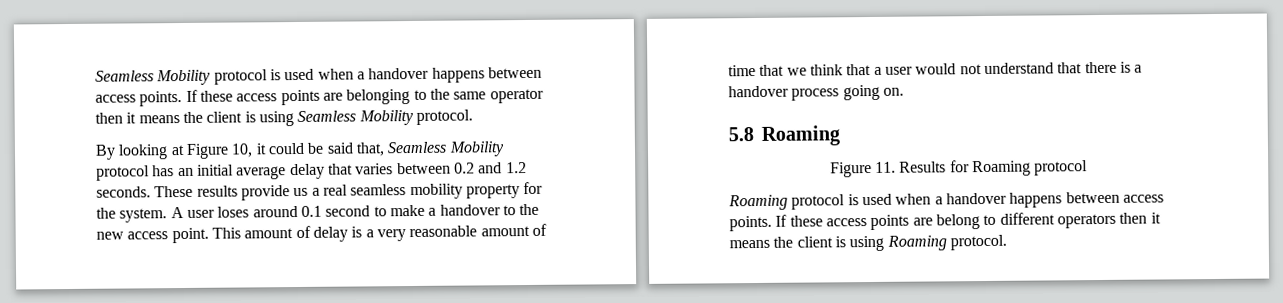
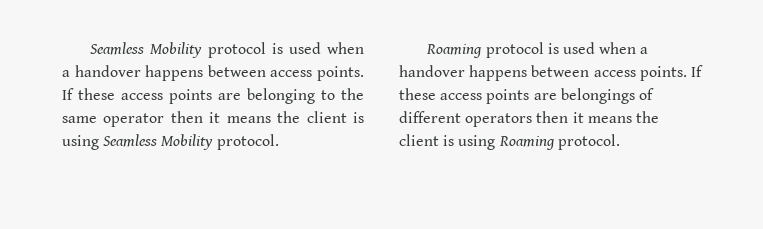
[95,141,505,160] [96,162,527,181] [96,181,544,201] [96,203,540,223] [96,223,547,244] [728,61,1143,77] [728,84,904,101] [728,125,840,146] [829,160,1089,178] // By looking at Figure 10, it could be said that, Seamless Mobility protocol has an initial average delay that varies between 0.2 and 1.2 seconds. These results provide us a real seamless mobility property for the system. A user loses around 0.1 second to make a handover to the new access point. This amount of delay is a very reasonable amount of time that we think that a user would not understand that there is a handover process going on. // 5.8 Roaming // Figure 11. Results for Roaming protocol -> (279, 142) none
[935,214,997,230] belong to -> [560,88,654,104] belongings of

